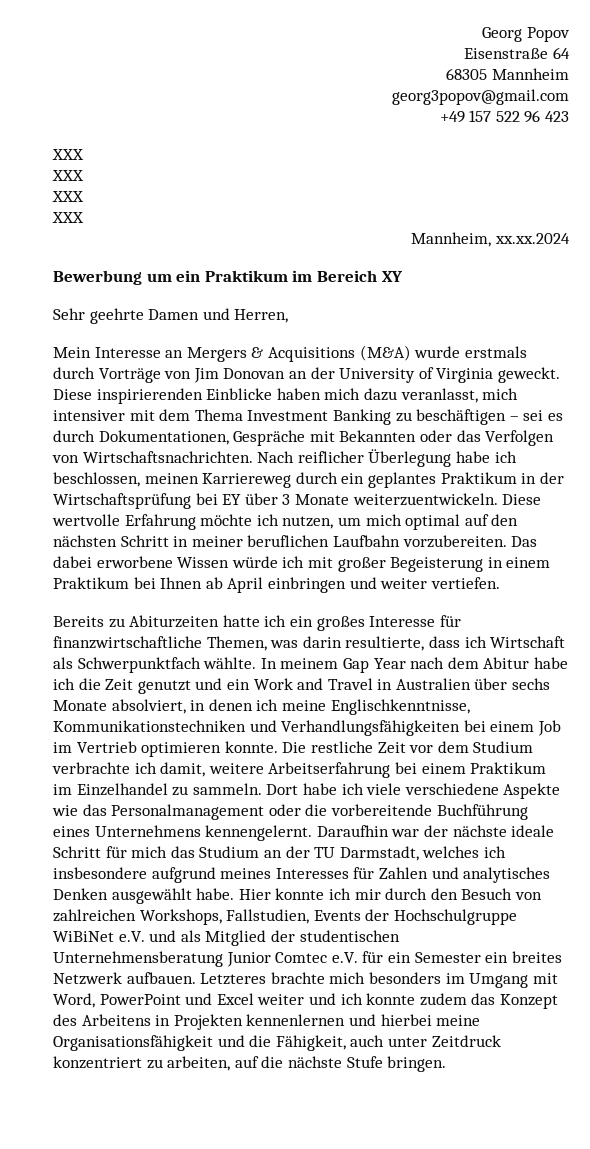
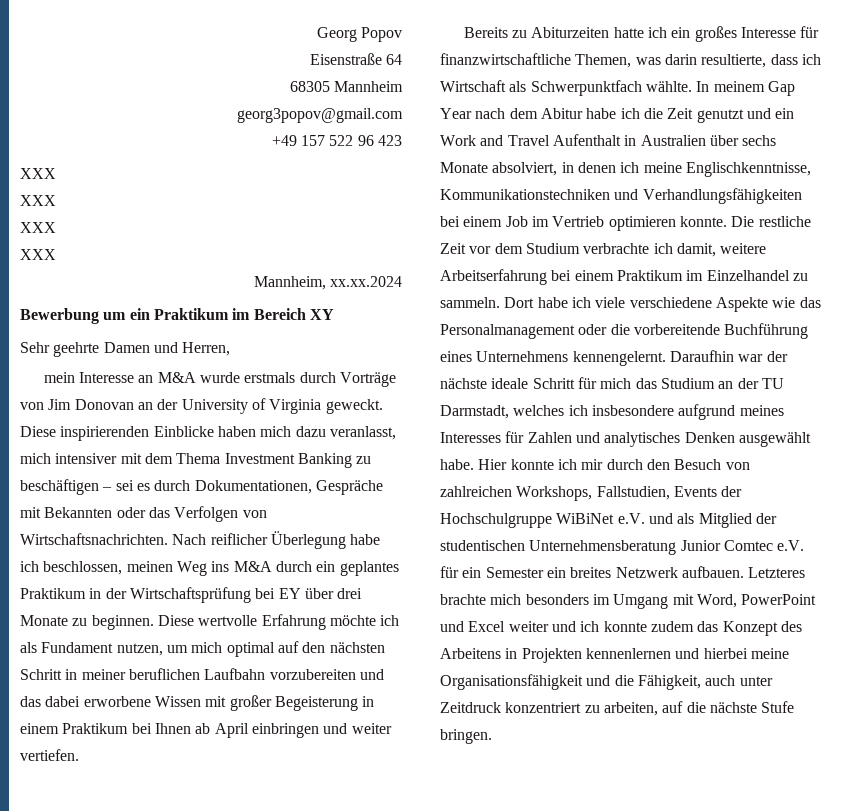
[53,347,91,358] Mein -> [43,372,75,383] mein
[186,345,411,362] Mergers & Acquisitions (M&A) -> [157,372,196,383] M&A
[202,473,292,488] Karriereweg -> [176,561,272,576] Weg ins M&A
[282,493,498,506] 3 Monate weiterzuentwickeln. -> [337,588,363,599] [20,615,154,630] drei Monate zu beginnen.
(279, 520) none -> [20,642,114,653] als Fundament
[402,535,538,548] vorzubereiten. Das -> [269,669,384,680] [20,696,41,707] vorzubereiten und das
[231,556,305,568] würde ich -> (201, 701) none
(373, 684) none -> [552,134,621,146] Aufenthalt

